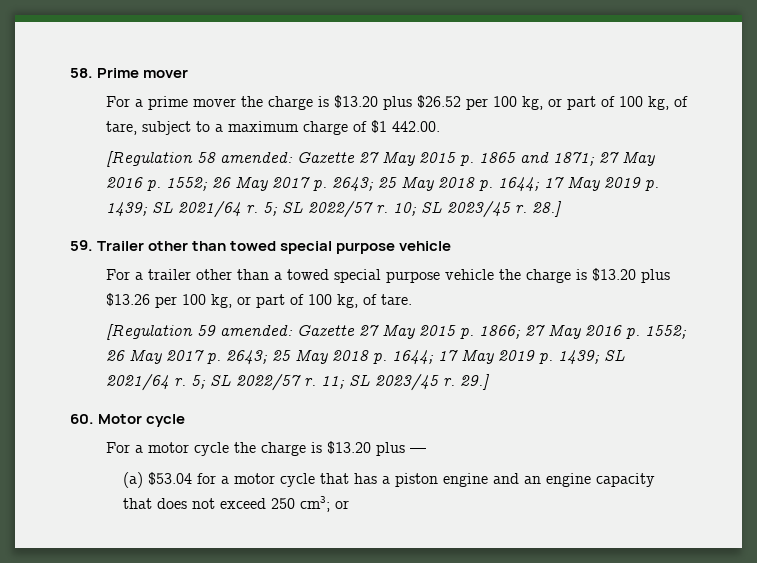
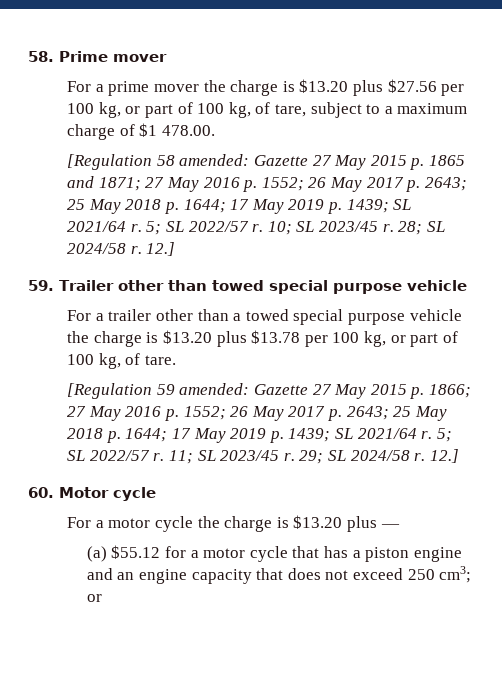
[416,95,461,108] $26.52 -> [387,79,437,93] $27.56
[391,121,440,132] 442.00. -> [161,125,215,136] 478.00.
[531,201,562,217] 28.] -> [398,221,445,235] [67,242,176,256] 28; SL 2024/58 r. 12.]
[105,293,150,306] $13.26 -> [251,330,301,344] $13.78
[459,374,490,390] 29.] -> [299,449,459,464] 29; SL 2024/58 r. 12.]
[148,472,193,485] $53.04 -> [111,545,161,559] $55.12

